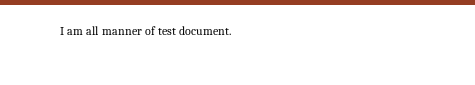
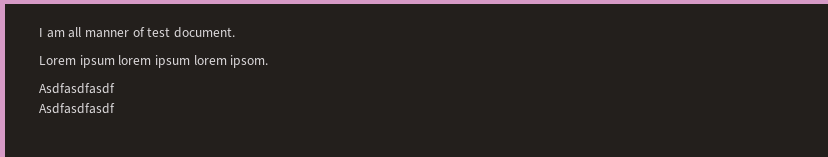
(232, 30) none -> [39,55,269,68] [39,83,115,94] [39,103,115,114] // Lorem ipsum lorem ipsum lorem ipsom. // Asdfasdfasdf // Asdfasdfasdf

